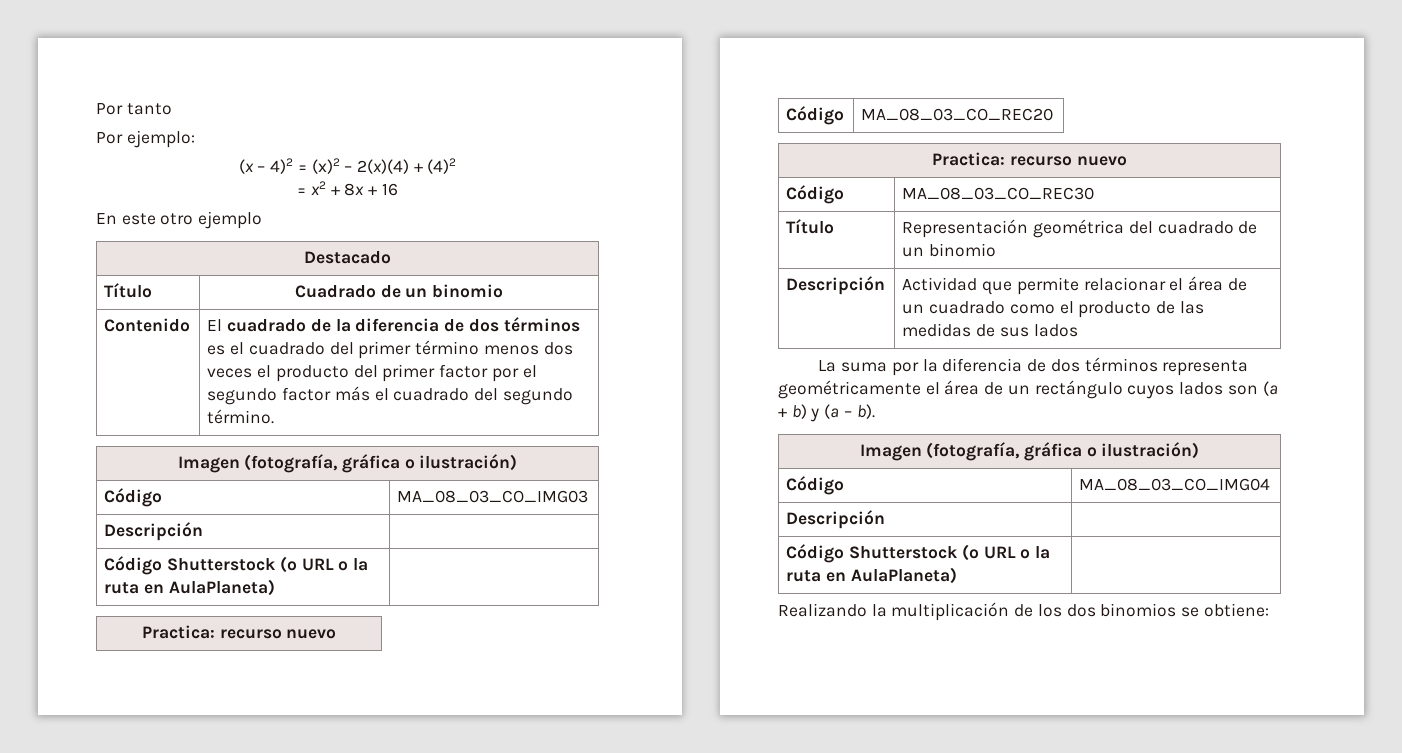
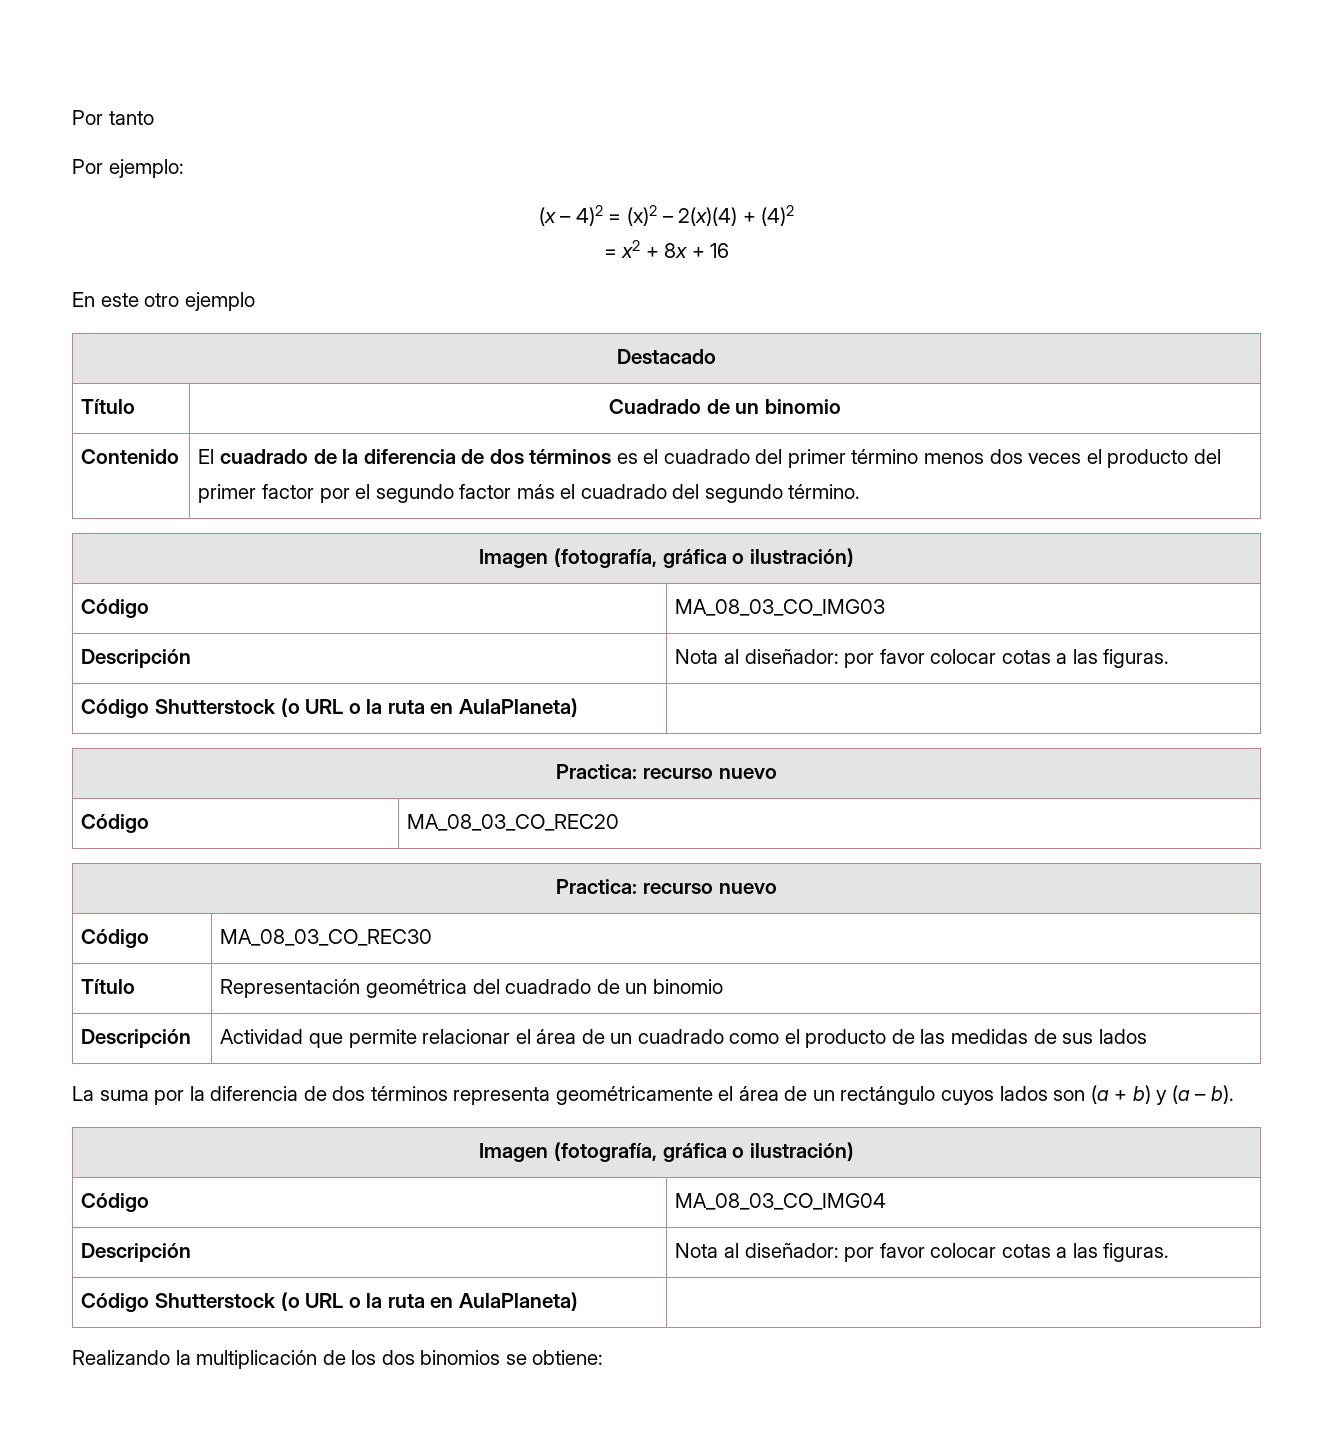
(204, 531) none -> [675,649,1170,668] Nota al diseñador: por favor colocar cotas a las figuras.
(886, 519) none -> [675,1243,1170,1262] Nota al diseñador: por favor colocar cotas a las figuras.

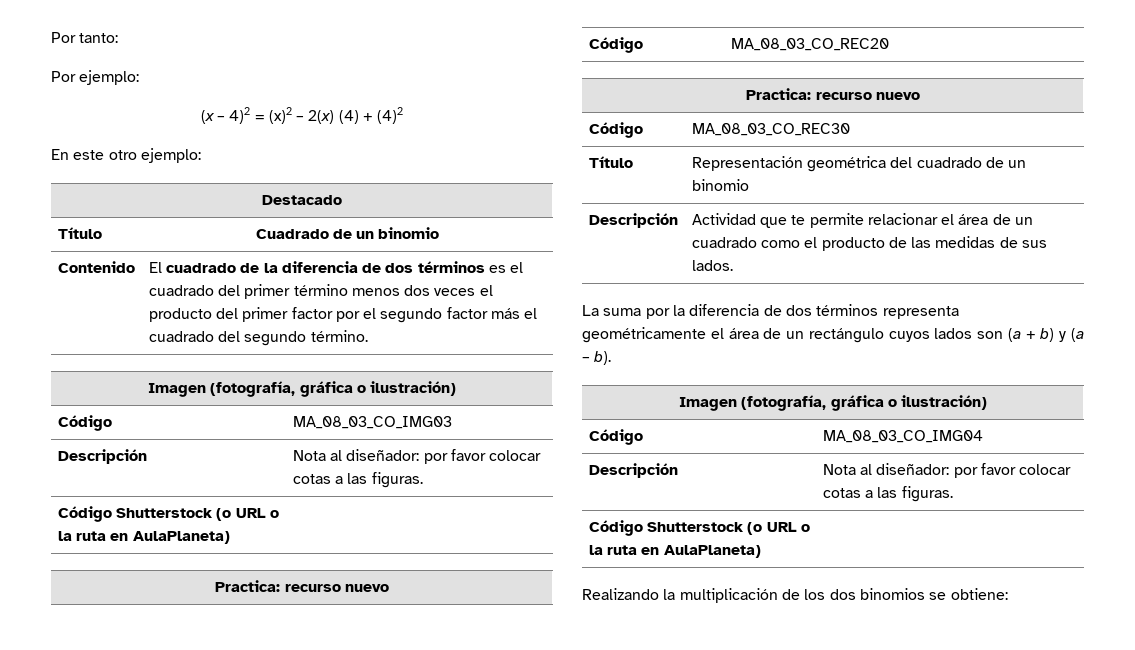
[72,110,154,125] Por tanto -> [51,32,119,43] Por tanto:
[678,207,738,226] 2(x)(4) -> [308,110,359,124] 2(x) (4)
[603,240,730,258] // = x2 + 8x + 16 -> (404, 115) none
[184,292,255,311] ejemplo -> [140,148,201,163] ejemplo:
(344, 1040) none -> [791,215,806,225] te
[1098,1029,1147,1044] lados -> [691,260,733,271] lados.

